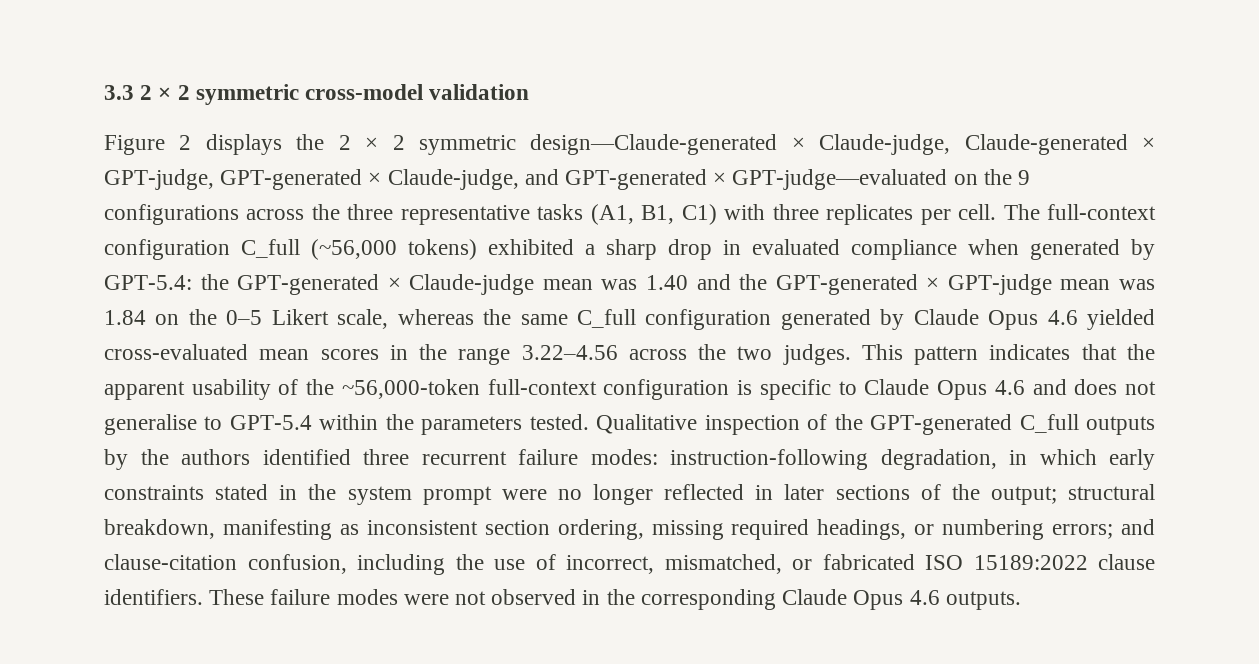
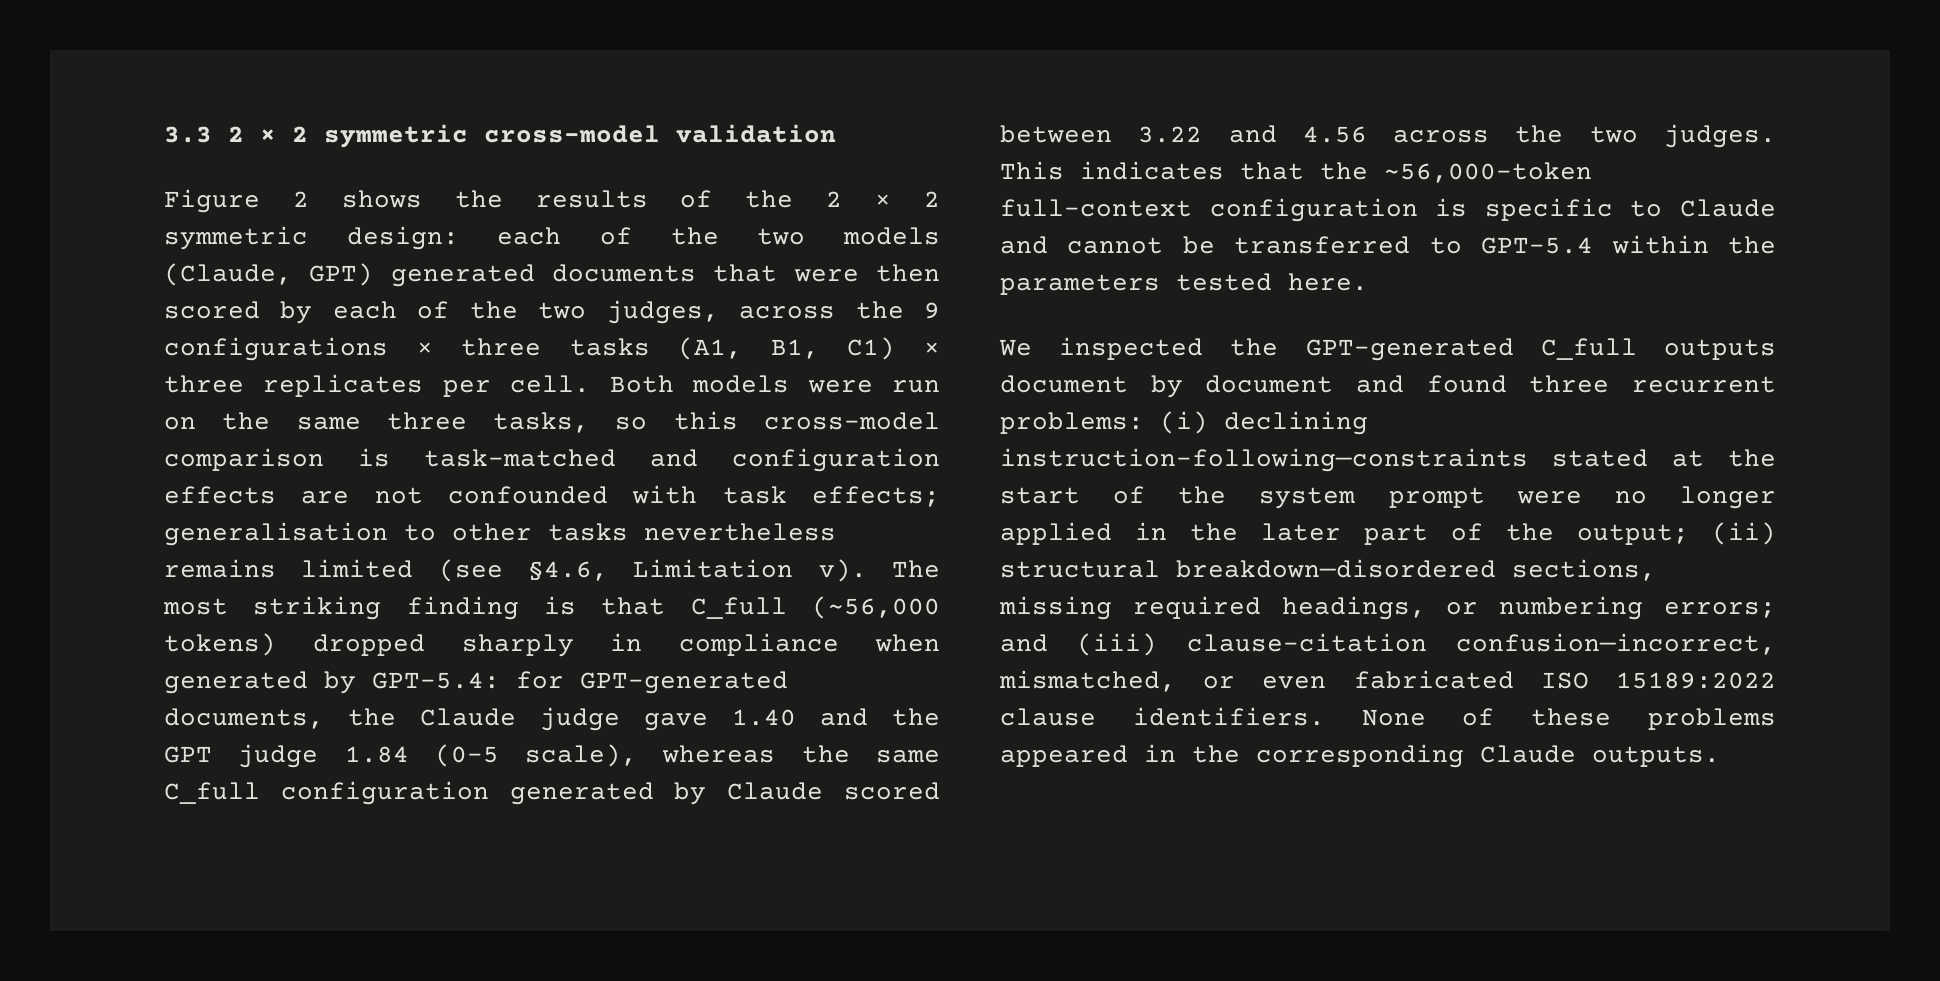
[205,134,282,155] displays -> [341,190,713,208] shows the results of
[530,134,1155,155] [104,169,1031,190] [104,204,530,225] design—Claude-generated × Claude-judge, Claude-generated × GPT-judge, GPT-generated × Claude-judge, and GPT-generated × GPT-judge—evaluated on the 9 configurations across the three representative -> [346,226,940,250] [164,263,941,287] [164,300,941,324] [164,337,542,361] design: each of the two models (Claude, GPT) generated documents that were then scored by each of the two judges, across the 9 configurations × three
[724,204,766,220] with -> [923,342,940,355] ×
[1003,204,1157,220] [104,239,840,260] The full-context configuration C_full (~56,000 tokens) exhibited a sharp drop in evaluated -> [609,375,941,393] [164,411,940,433] [164,448,940,472] [164,485,940,507] [164,522,836,546] [164,559,940,582] [163,596,940,620] [164,633,643,657] Both models were run on the same three tasks, so this cross-model comparison is task-matched and configuration effects are not confounded with task effects; generalisation to other tasks nevertheless remains limited (see §4.6, Limitation v). The most striking finding is that C_full (~56,000 tokens) dropped sharply in
[200,274,1155,295] [104,309,389,329] the GPT-generated × Claude-judge mean was 1.40 and the GPT-generated × GPT-judge mean was 1.84 on the 0–5 Likert scale, -> [516,671,788,694] [164,707,940,731] [164,744,638,768] for GPT-generated documents, the Claude judge gave 1.40 and the GPT judge 1.84 (0–5 scale),
[988,309,1155,330] [104,344,618,365] Opus 4.6 yielded cross-evaluated mean scores in the range 3.22–4.56 -> [844,782,940,800] [1000,125,1367,143] scored between 3.22 and 4.56
[914,346,979,365] pattern -> (1064, 170) none
[104,379,335,400] apparent usability of the -> (1368, 171) none
[937,379,1156,400] [104,414,197,435] Opus 4.6 and does not generalise -> [1000,236,1411,254] and cannot be transferred
[529,414,1155,435] [104,449,1155,470] [104,484,298,500] tested. Qualitative inspection of the GPT-generated C_full outputs by the authors identified three recurrent failure modes: instruction-following degradation, in which early constraints stated in -> [1176,273,1368,291] [999,337,1776,361] [1000,375,1776,398] [1000,411,1368,435] [1000,448,1776,472] [1000,486,1146,504] tested here. // We inspected the GPT-generated C_full outputs document by document and found three recurrent problems: (i) declining instruction-following—constraints stated at the start of
[664,484,1155,505] [104,519,644,540] reflected in later sections of the output; structural breakdown, manifesting as inconsistent section ordering, -> [1000,522,1776,545] [1000,559,1656,581] applied in the later part of the output; (ii) structural breakdown—disordered sections,
[104,554,654,575] clause-citation confusion, including the use of incorrect, -> [1077,633,1776,656] (iii) clause-citation confusion—incorrect,
(812, 564) none -> [1262,676,1327,689] even
[209,589,577,605] These failure modes were not observed -> [1361,708,1776,730] [1000,745,1128,767] None of these problems appeared
[853,590,940,610] Opus 4.6 -> (1576, 754) none

